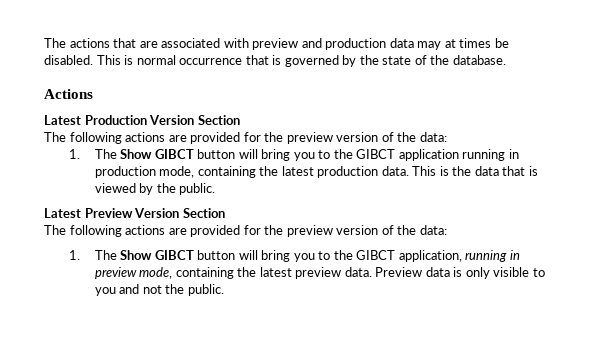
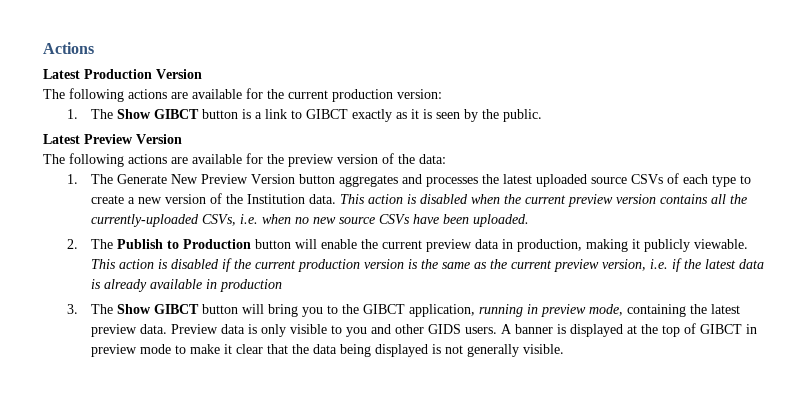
[44,38,509,50] [44,55,506,67] The actions that are associated with preview and production data may at times be disabled. This is normal occurrence that is governed by the state of the database. // -> (43, 48) none
[197,115,240,125] [44,132,447,144] [69,149,519,161] [94,166,538,178] [94,183,216,195] [44,208,225,218] [44,225,447,237] [69,250,81,260] Section // The following actions are provided for the preview version of the data: // 1. The Show GIBCT button will bring you to the GIBCT application running in production mode, containing the latest production data. This is the data that is viewed by the public. // Latest Preview Version Section // The following actions are provided for the preview version of the data: // 1. -> [43,88,442,102] [67,109,543,122] [43,134,182,144] [43,153,446,167] [67,173,752,187] [91,193,748,207] [91,214,530,227] [67,239,749,252] [91,258,765,272] [91,279,283,292] [67,304,79,314] // The following actions are available for the current production version: // 1. The Show GIBCT button is a link to GIBCT exactly as it is seen by the public. // Latest Preview Version // The following actions are available for the preview version of the data: // 1. The Generate New Preview Version button aggregates and processes the latest uploaded source CSVs of each type to create a new version of the Institution data. This action is disabled when the current preview version contains all the currently-uploaded CSVs, i.e. when no new source CSVs have been uploaded. // 2. The Publish to Production button will enable the current preview data in production, making it publicly viewable. This action is disabled if the current production version is the same as the current preview version, i.e. if the latest data is already available in production // 3.
[142,284,224,296] not the public. -> [395,323,758,337] [91,344,565,357] other GIDS users. A banner is displayed at the top of GIBCT in preview mode to make it clear that the data being displayed is not generally visible.

